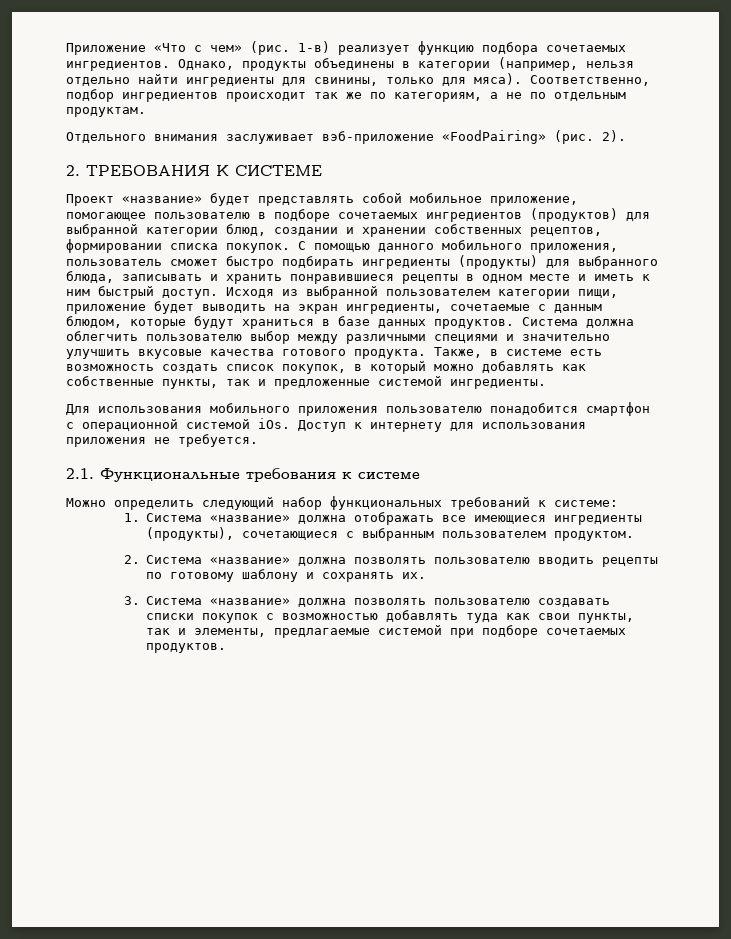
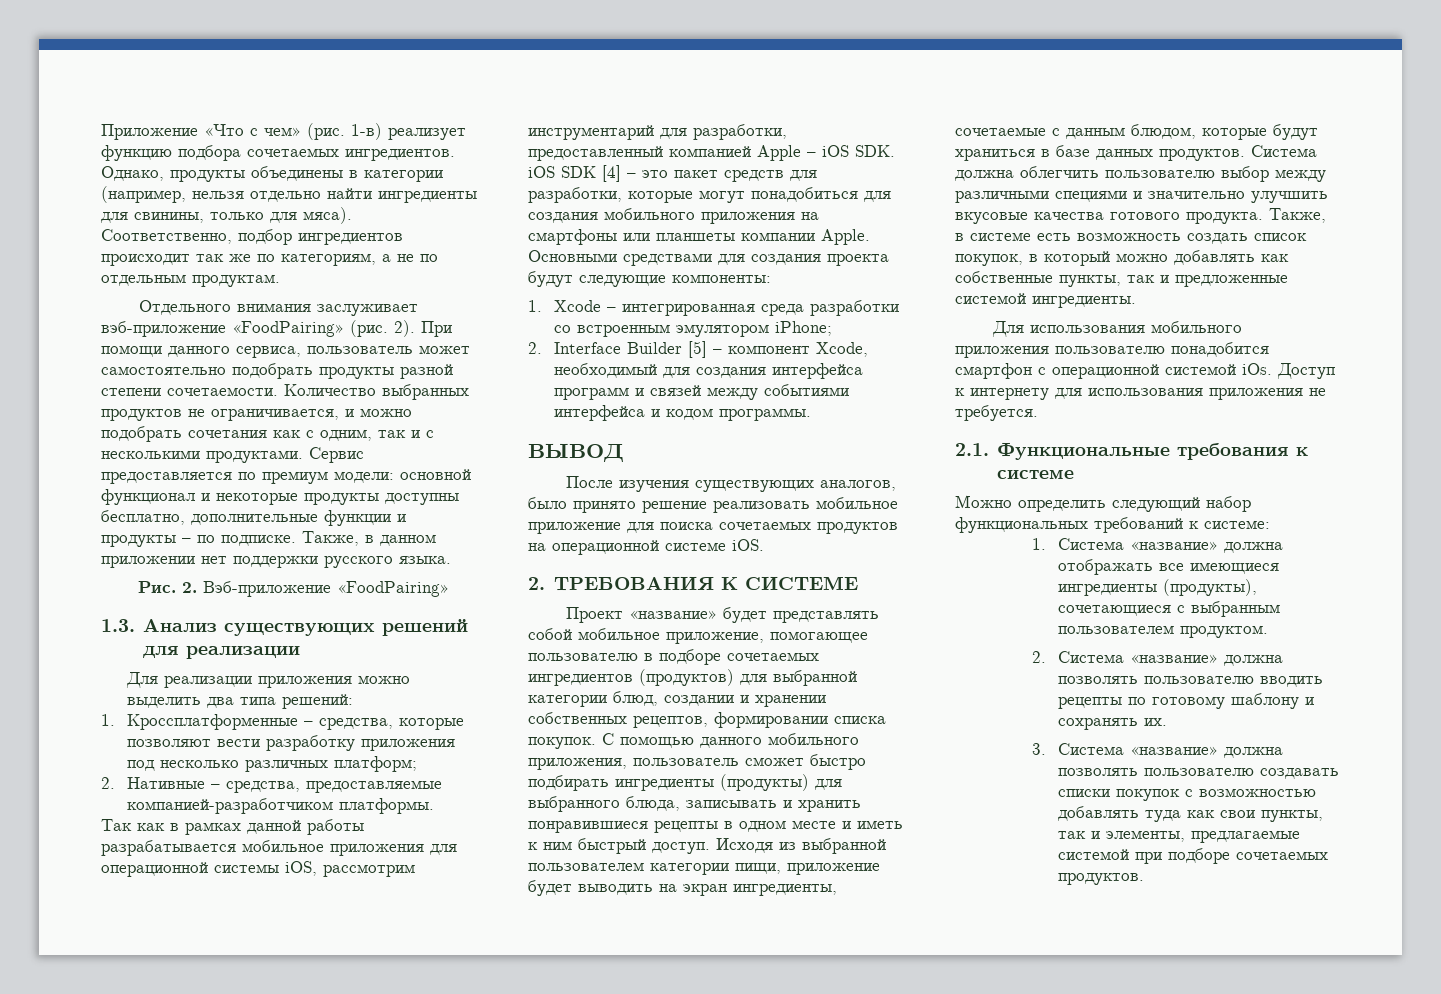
(626, 136) none -> [421,321,452,337] [101,345,470,358] [101,363,453,379] [101,384,469,400] [101,408,412,421] [101,426,434,442] [101,447,364,463] [101,469,471,484] [101,489,459,505] [101,510,406,526] [101,531,436,547] [101,556,451,568] [138,581,449,597] [101,619,469,636] [143,646,301,659] [125,672,410,688] [126,694,353,709] [101,714,464,730] [126,735,455,751] [126,756,417,772] [101,777,442,793] [126,798,434,814] [101,819,364,835] [101,840,457,856] [101,861,415,877] [528,124,787,140] [528,145,895,161] [528,165,817,182] [528,187,891,203] [528,208,819,224] [528,229,870,245] [528,250,889,266] [528,271,771,287] [528,300,899,316] [553,321,832,337] [528,341,868,358] [553,363,863,379] [553,384,849,400] [553,405,811,421] [528,443,623,462] [565,476,896,492] [528,497,898,513] [528,521,898,534] [528,539,764,555] При помощи данного сервиса, пользователь может самостоятельно подобрать продукты разной степени сочетаемости. Количество выбранных продуктов не ограничивается, и можно подобрать сочетания как с одним, так и с несколькими продуктами. Сервис предоставляется по премиум модели: основной функционал и некоторые продукты доступны бесплатно, дополнительные функции и продукты – по подписке. Также, в данном приложении нет поддержки русского языка. // Рис. 2. Вэб-приложение «FoodPairing» // 1.3. Анализ существующих решений для реализации // Для реализации приложения можно выделить два типа решений: // 1. Кроссплатформенные – средства, которые позволяют вести разработку приложения под несколько различных платформ; // 2. Нативные – средства, предоставляемые компанией-разработчиком платформы. // Так как в рамках данной работы разрабатывается мобильное приложения для операционной системы iOS, рассмотрим инструментарий для разработки, предоставленный компанией Apple – iOS SDK. iOS SDK [4] – это пакет средств для разработки, которые могут понадобиться для создания мобильного приложения на смартфоны или планшеты компании Apple. Основными средствами для создания проекта будут следующие компоненты: // 1. Xcode – интегрированная среда разработки со встроенным эмулятором iPhone; // 2. Interface Builder [5] – компонент Xcode, необходимый для создания интерфейса программ и связей между событиями интерфейса и кодом программы. // ВЫВОД // После изучения существующих аналогов, было принято решение реализовать мобильное приложение для поиска сочетаемых продуктов на операционной системе iOS.

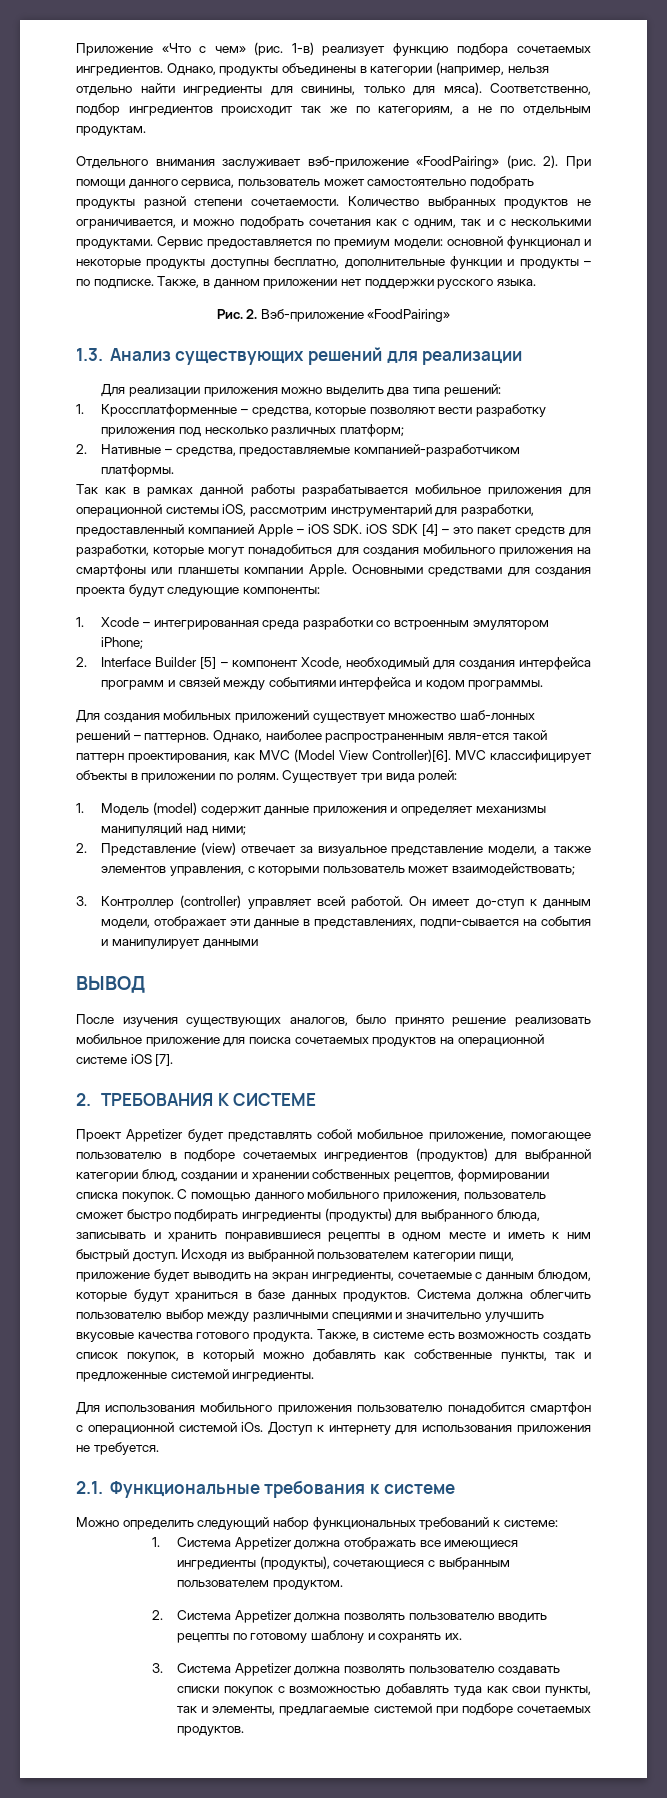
(811, 414) none -> [76,710,535,723] [76,730,547,743] [76,749,592,763] [76,770,458,783] [76,802,546,816] [101,823,246,836] [76,842,591,856] [101,863,576,876] [76,895,591,909] [101,916,591,929] [101,939,258,949] // Для создания мобильных приложений существует множество шаб-лонных решений – паттернов. Однако, наиболее распространенным явля-ется такой паттерн проектирования, как MVC (Model View Controller)[6]. MVC классифицирует объекты в приложении по ролям. Существует три вида ролей: // 1. Модель (model) содержит данные приложения и определяет механизмы манипуляций над ними; // 2. Представление (view) отвечает за визуальное представление модели, а также элементов управления, с которыми пользователь может взаимодействовать; // 3. Контроллер (controller) управляет всей работой. Он имеет до-ступ к данным модели, отображает эти данные в представлениях, подпи-сывается на события и манипулирует данными
[732,539,764,551] iOS. -> [130,1054,174,1066] iOS [7].
[628,610,717,619] «название» -> [126,1129,184,1142] Appetizer
[1129,541,1218,550] «название» -> [234,1537,292,1550] Appetizer
[1129,654,1218,663] «название» -> [234,1610,292,1623] Appetizer
[1129,746,1218,755] «название» -> [234,1663,292,1676] Appetizer

